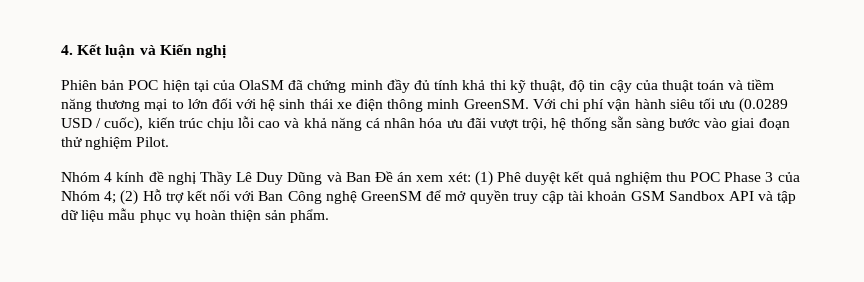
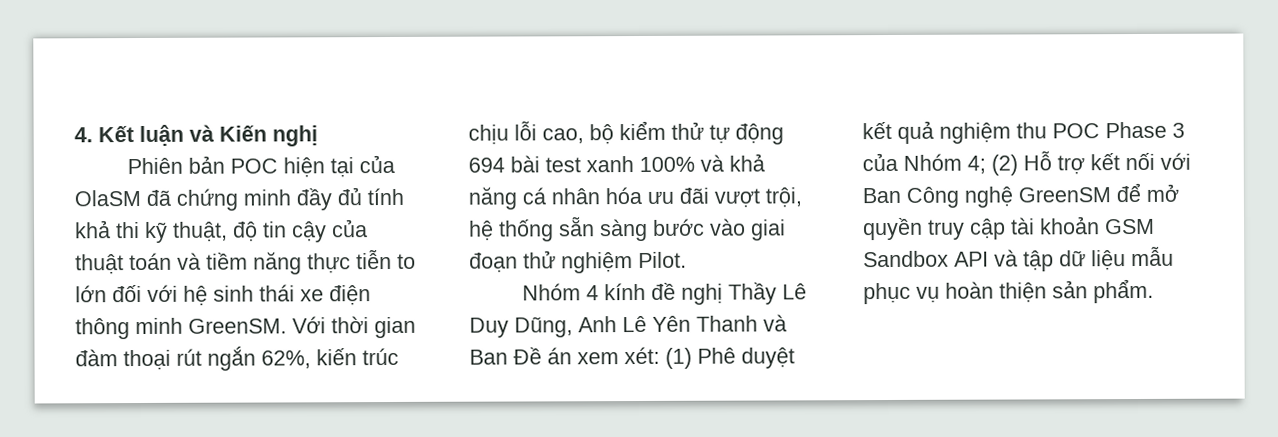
[96,99,169,112] thương mại -> [307,249,392,274] thực tiễn
[559,98,789,113] [61,116,281,132] chi phí vận hành siêu tối ưu (0.0289 USD / cuốc), kiến trúc chịu lỗi cao -> [331,316,416,339] [75,346,399,371] [468,120,784,145] [468,155,695,173] thời gian đàm thoại rút ngắn 62%, kiến trúc chịu lỗi cao, bộ kiểm thử tự động 694 bài test xanh 100%
[287,172,323,185] Dũng -> [514,315,758,338] Dũng, Anh Lê Yên Thanh

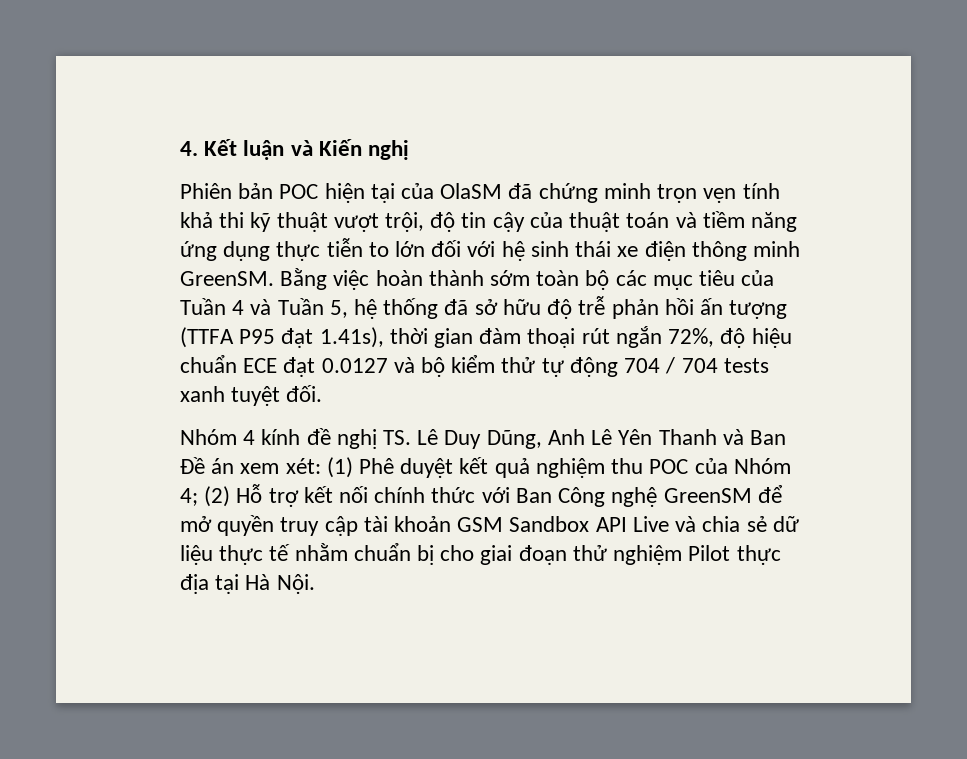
[296,187,362,211] đầy đủ -> [657,184,737,203] trọn vẹn
[173,221,228,242] thuật, -> [276,212,425,232] thuật vượt trội,
(302, 263) none -> [180,241,271,261] ứng dụng
[292,316,326,334] Với -> [280,268,775,290] [180,296,788,319] [180,327,384,348] Bằng việc hoàn thành sớm toàn bộ các mục tiêu của Tuần 4 và Tuần 5, hệ thống đã sở hữu độ trễ phản hồi ấn tượng (TTFA P95 đạt 1.41s),
[261,347,399,369] [468,121,584,145] 62%, kiến trúc chịu lỗi cao, -> [668,328,792,348] [180,355,415,377] 72%, độ hiệu chuẩn ECE đạt 0.0127 và
[468,153,765,173] [468,186,802,210] [469,216,786,242] [469,250,687,274] 694 bài test xanh 100% và khả năng cá nhân hóa ưu đãi vượt trội, hệ thống sẵn sàng bước vào giai đoạn thử nghiệm Pilot. -> [624,357,769,374] [180,385,323,406] 704 / 704 tests xanh tuyệt đối.
[727,282,777,305] Thầy -> [383,430,412,445] TS.
[1105,121,1185,139] Phase 3 -> (689, 466) none
(1155, 161) none -> [374,487,476,503] chính thức
[994,246,1174,272] [863,278,1154,305] và tập dữ liệu mẫu phục vụ hoàn thiện sản phẩm. -> [632,516,799,532] [180,543,781,565] [180,574,315,594] Live và chia sẻ dữ liệu thực tế nhằm chuẩn bị cho giai đoạn thử nghiệm Pilot thực địa tại Hà Nội.

